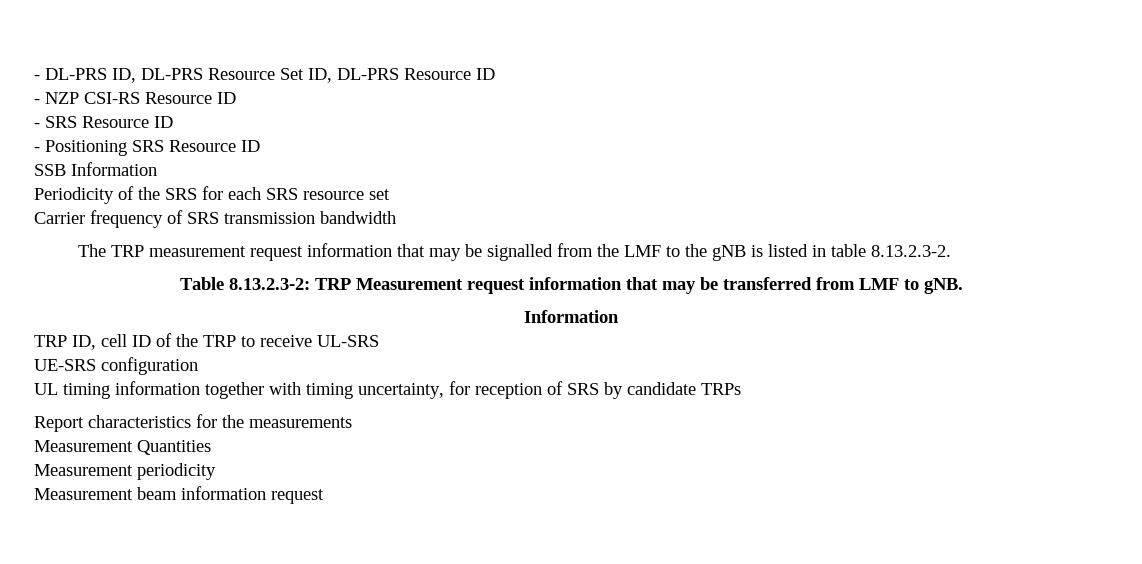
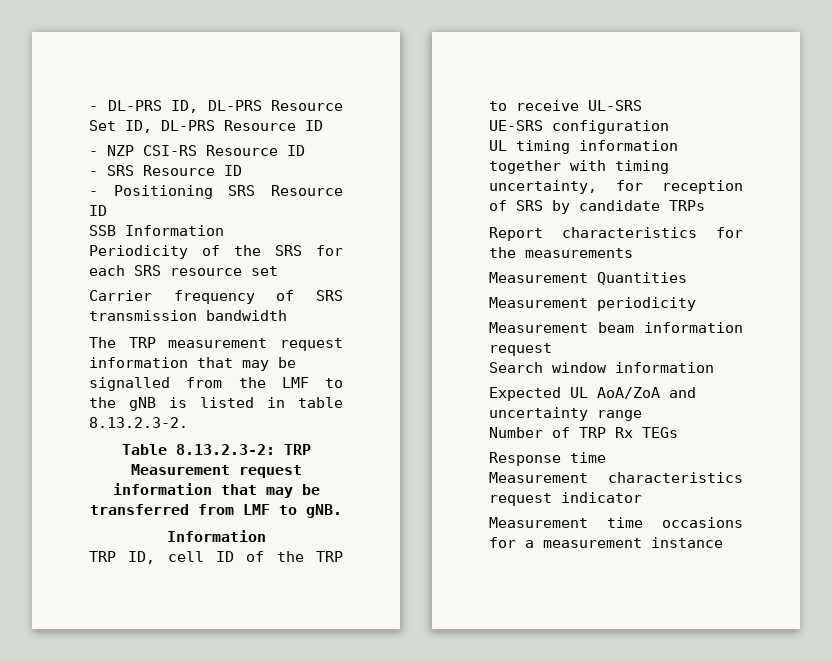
(324, 496) none -> [489,362,714,373] [489,387,696,401] [489,407,642,421] [489,427,678,438] [489,452,606,466] [489,472,743,483] [489,492,642,506] [489,517,743,528] [489,537,723,548] // Search window information // Expected UL AoA/ZoA and uncertainty range // Number of TRP Rx TEGs // Response time // Measurement characteristics request indicator // Measurement time occasions for a measurement instance

